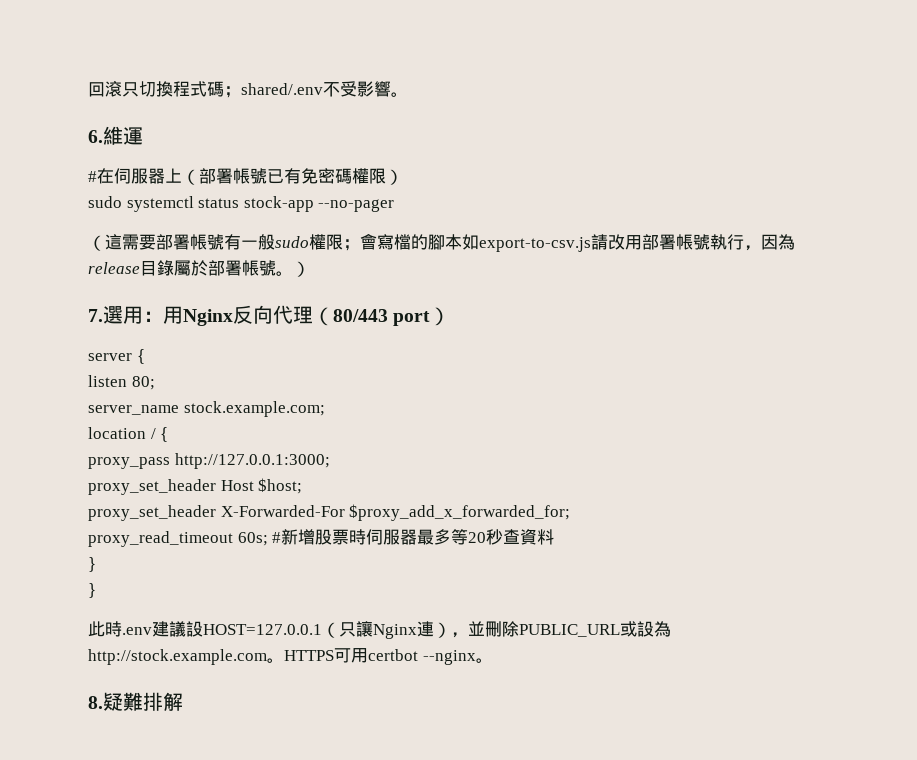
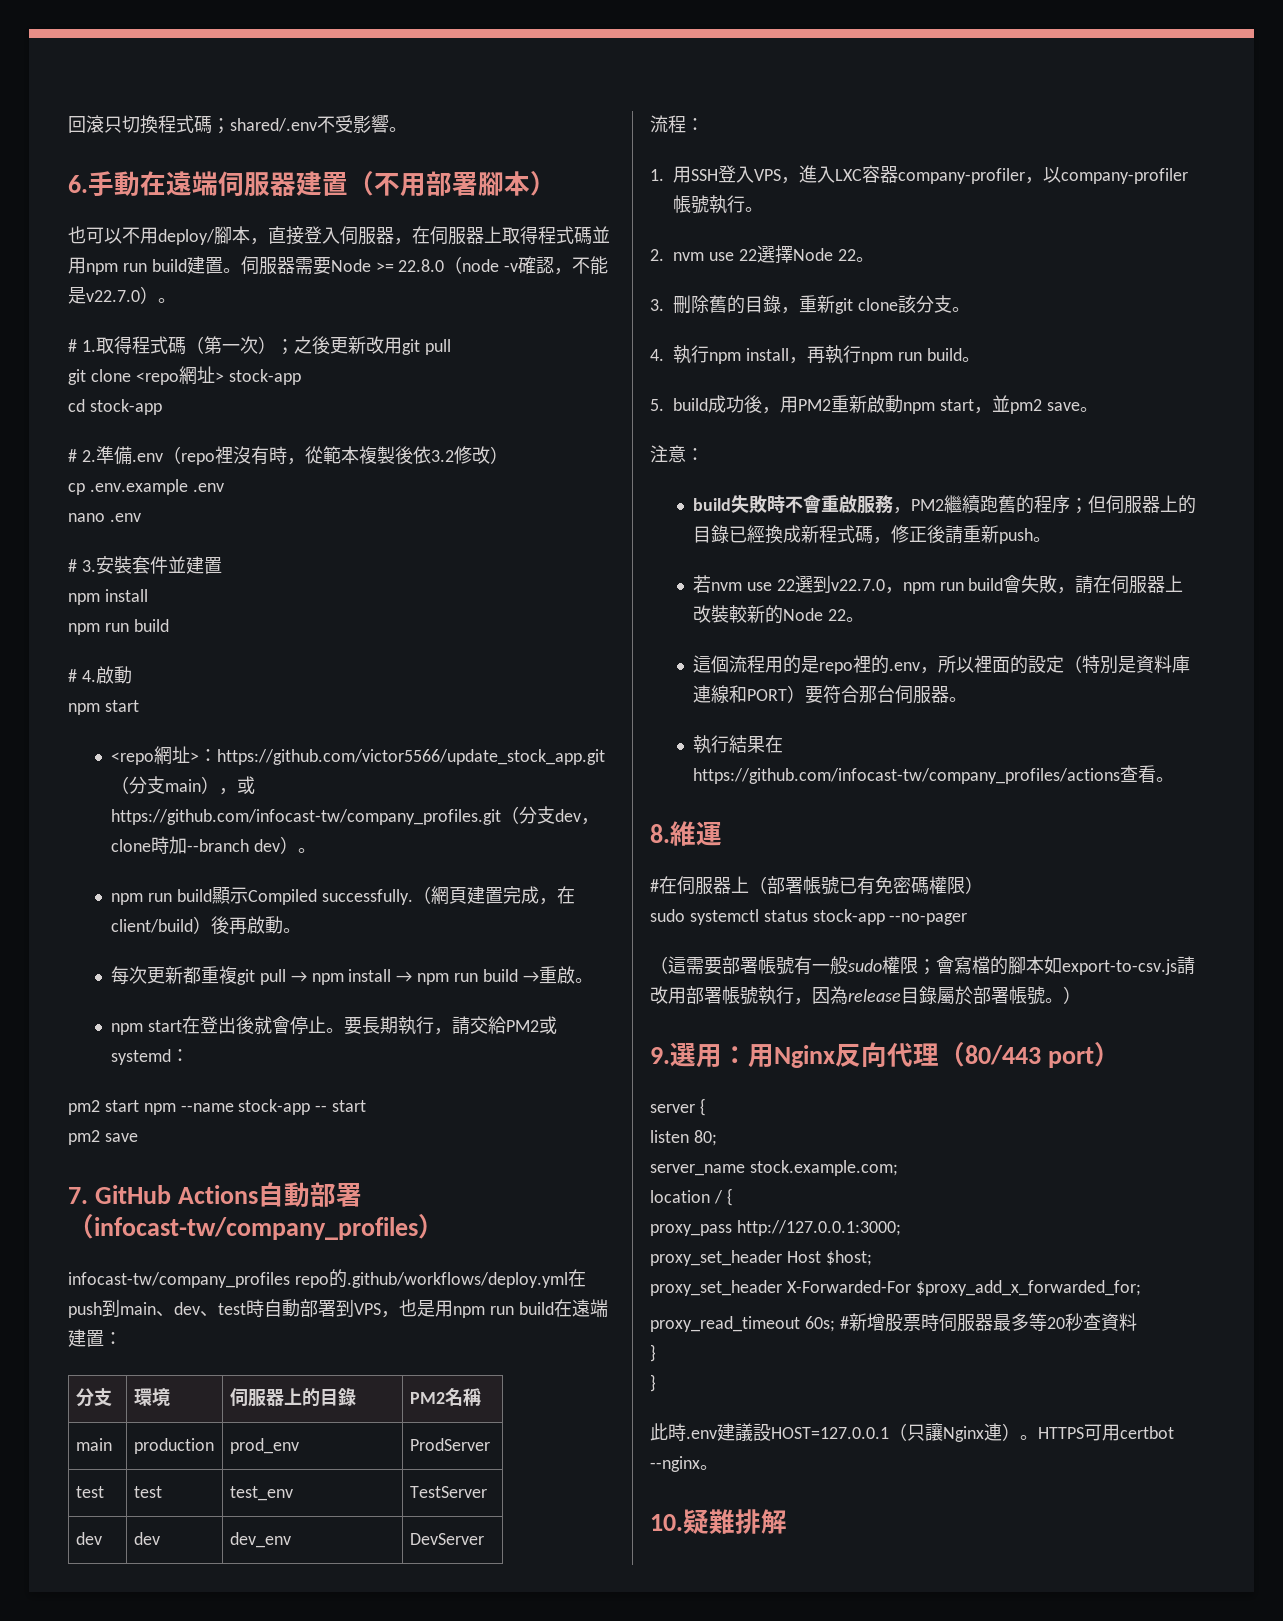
(103, 136) none -> [88,171,556,197] [68,226,610,245] [68,256,609,275] [68,286,176,304] [68,336,451,355] [68,366,301,385] [68,399,162,415] [68,446,508,465] [68,479,224,495] [68,513,141,522] [68,556,222,574] [68,589,148,605] [68,619,169,635] [68,666,132,684] [68,700,139,715] [110,746,605,765] [110,776,255,795] [110,806,599,825] [110,836,316,854] [110,886,575,905] [110,916,301,935] [110,966,593,985] [110,1016,557,1035] [110,1049,189,1065] [68,1099,367,1115] [68,1130,138,1145] [68,1182,362,1207] [68,1214,444,1240] [68,1269,586,1288] [68,1299,608,1318] [68,1329,122,1347] [75,1388,112,1407] [133,1388,170,1406] [229,1388,356,1407] [409,1388,481,1406] [75,1438,112,1451] [133,1438,214,1454] [229,1438,299,1454] [409,1438,490,1451] [75,1486,104,1498] [133,1486,162,1498] [229,1486,293,1501] [409,1486,487,1498] [75,1532,102,1545] [133,1532,160,1545] [229,1532,291,1548] [409,1533,484,1545] [650,115,704,133] [650,165,1189,184] [673,195,764,214] [650,245,874,264] [650,295,971,314] [650,345,980,364] [650,395,1098,414] [650,445,704,463] [692,494,1196,514] [692,525,1051,544] [692,575,1184,594] [692,605,864,624] [692,655,1190,674] [692,685,967,704] [692,735,783,754] [692,765,1174,784] [650,824,670,843] 手動在遠端伺服器建置（不用部署腳本） // 也可以不用deploy/腳本，直接登入伺服器，在伺服器上取得程式碼並用npm run build建置。伺服器需要Node >= 22.8.0（node -v確認，不能是v22.7.0）。 // # 1.取得程式碼（第一次）；之後更新改用git pull // git clone <repo網址> stock-app // cd stock-app // # 2.準備.env（repo裡沒有時，從範本複製後依3.2修改） // cp .env.example .env // nano .env // # 3.安裝套件並建置 // npm install // npm run build // # 4.啟動 // npm start // <repo網址>：https://github.com/victor5566/update_stock_app.git（分支main），或https://github.com/infocast-tw/company_profiles.git（分支dev，clone時加--branch dev）。 // npm run build顯示Compiled successfully.（網頁建置完成，在client/build）後再啟動。 // 每次更新都重複git pull → npm install → npm run build →重啟。 // npm start在登出後就會停止。要長期執行，請交給PM2或systemd： // pm2 start npm --name stock-app -- start // pm2 save // 7. GitHub Actions自動部署（infocast-tw/company_profiles） // infocast-tw/company_profiles repo的.github/workflows/deploy.yml在push到main、dev、test時自動部署到VPS，也是用npm run build在遠端建置： // 分支 | 環境 | 伺服器上的目錄 | PM2名稱 // main | production | prod_env | ProdServer // test | test | test_env | TestServer // dev | dev | dev_env | DevServer // 流程： // 1.用SSH登入VPS，進入LXC容器company-profiler，以company-profiler帳號執行。 // 2. nvm use 22選擇Node 22。 // 3.刪除舊的目錄，重新git clone該分支。 // 4.執行npm install，再執行npm run build。 // 5. build成功後，用PM2重新啟動npm start，並pm2 save。 // 注意： // build失敗時不會重啟服務，PM2繼續跑舊的程序；但伺服器上的目錄已經換成新程式碼，修正後請重新push。 // 若nvm use 22選到v22.7.0，npm run build會失敗，請在伺服器上改裝較新的Node 22。 // 這個流程用的是repo裡的.env，所以裡面的設定（特別是資料庫連線和PORT）要符合那台伺服器。 // 執行結果在https://github.com/infocast-tw/company_profiles/actions查看。 // 8.
[88,309,103,322] 7. -> [650,1047,670,1064] 9.
[451,621,671,638] [88,649,267,665] ，並刪除PUBLIC_URL或設為http://stock.example.com -> (1020, 1432) none
[88,696,103,709] 8. -> [650,1514,683,1531] 10.

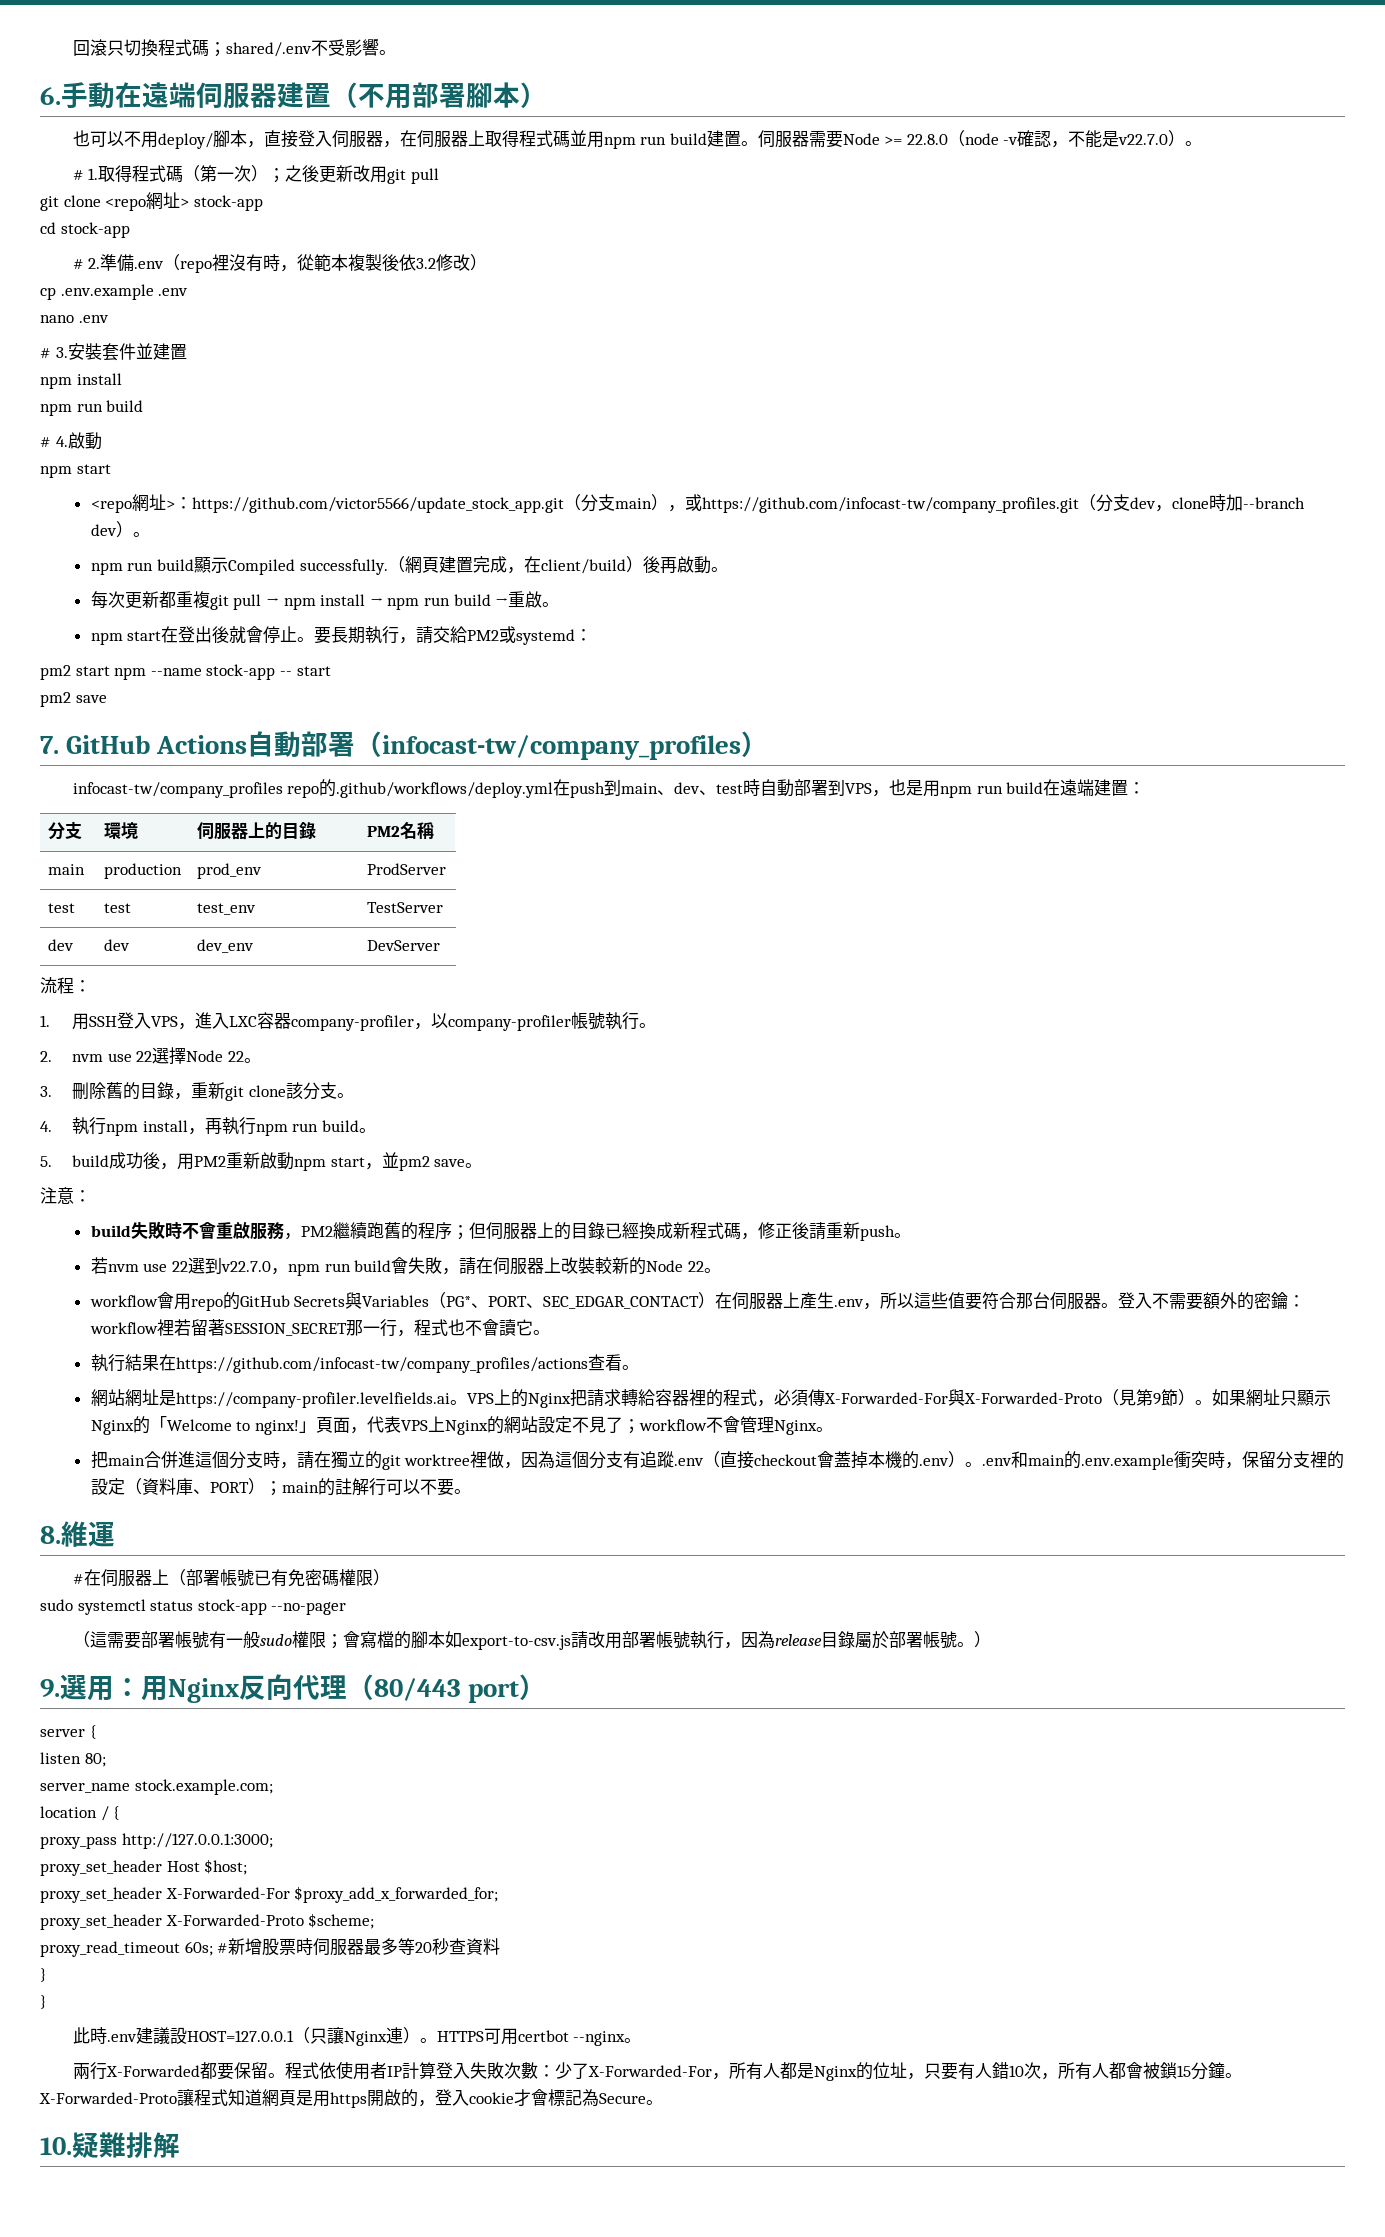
[692,655,1190,674] [692,685,805,703] 這個流程用的是repo裡的.env，所以裡面的設定（特別是資料庫連線和PORT） -> [89,1292,966,1311] workflow會用repo的GitHub Secrets與Variables（PG*、PORT、SEC_EDGAR_CONTACT）在伺服器上產生.env，所以這些值
(967, 699) none -> [1118,1292,1306,1310] [89,1319,550,1337] 登入不需要額外的密鑰：workflow裡若留著SESSION_SECRET那一行，程式也不會讀它。
(1174, 779) none -> [90,1389,1331,1408] [90,1416,833,1435] [90,1451,1345,1470] [90,1478,471,1496] // 網站網址是https://company-profiler.levelfields.ai。VPS上的Nginx把請求轉給容器裡的程式，必須傳X-Forwarded-For與X-Forwarded-Proto（見第9節）。如果網址只顯示Nginx的「Welcome to nginx!」頁面，代表VPS上Nginx的網站設定不見了；workflow不會管理Nginx。 // 把main合併進這個分支時，請在獨立的git worktree裡做，因為這個分支有追蹤.env（直接checkout會蓋掉本機的.env）。.env和main的.env.example衝突時，保留分支裡的設定（資料庫、PORT）；main的註解行可以不要。
(1141, 1288) none -> [40,1913,375,1930] // proxy_set_header X-Forwarded-Proto $scheme;
(718, 1467) none -> [72,2061,1242,2081] [39,2089,663,2108] // 兩行X-Forwarded都要保留。程式依使用者IP計算登入失敗次數：少了X-Forwarded-For，所有人都是Nginx的位址，只要有人錯10次，所有人都會被鎖15分鐘。X-Forwarded-Proto讓程式知道網頁是用https開啟的，登入cookie才會標記為Secure。

